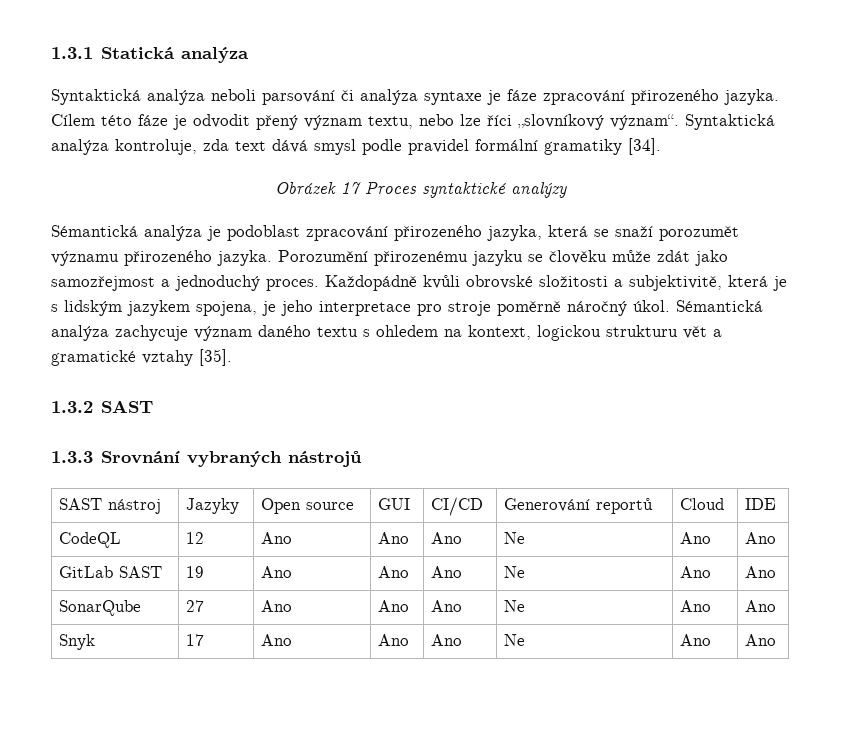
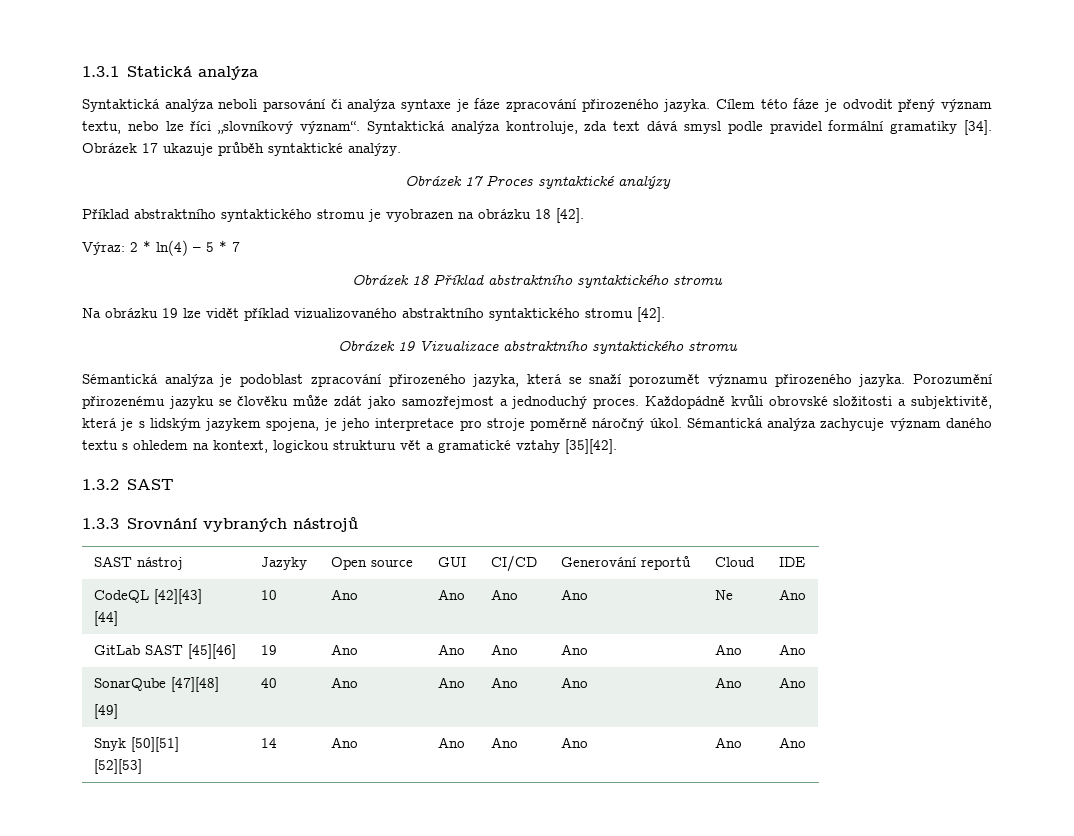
(661, 146) none -> [82,142,401,156] Obrázek 17 ukazuje průběh syntaktické analýzy.
(567, 190) none -> [82,208,584,223] [82,240,240,256] [352,274,723,288] [82,307,665,322] [337,340,738,354] // Příklad abstraktního syntaktického stromu je vyobrazen na obrázku 18 [42]. // Výraz: 2 * ln(4) – 5 * 7 // Obrázek 18 Příklad abstraktního syntaktického stromu // Na obrázku 19 lze vidět příklad vizualizovaného abstraktního syntaktického stromu [42]. // Obrázek 19 Vizualizace abstraktního syntaktického stromu
[199,349,232,366] [35]. -> [565,439,617,454] [35][42].
[186,532,205,544] [261,532,293,544] [378,532,410,544] [431,532,463,544] [504,532,526,544] [680,532,712,544] [745,532,777,544] | 12 | Ano | Ano | Ano | Ne | Ano | Ano -> [153,589,202,604] [93,611,118,626] [260,590,277,600] [330,589,358,600] [437,589,465,600] [490,589,518,600] [560,589,588,600] [714,590,733,600] [778,589,806,600] [42][43] // [44] | 10 | Ano | Ano | Ano | Ano | Ne | Ano
(163, 572) none -> [187,644,236,659] [45][46]
[504,566,526,578] Ne -> [560,644,588,655] Ano
[186,600,205,612] [261,600,293,612] [378,600,410,612] [431,600,463,612] [504,600,526,612] | 27 | Ano | Ano | Ano | Ne -> [170,677,219,692] [93,704,118,719] [260,678,277,688] [330,677,358,688] [437,677,465,688] [490,677,518,688] [560,677,588,688] [47][48] // [49] | 40 | Ano | Ano | Ano | Ano
[186,634,205,646] [261,634,293,646] [378,634,410,646] [431,634,463,646] [504,634,526,646] | 17 | Ano | Ano | Ano | Ne -> [130,737,179,752] [93,759,142,774] [260,738,277,748] [330,737,358,748] [437,737,465,748] [490,737,518,748] [560,737,588,748] [50][51] // [52][53] | 14 | Ano | Ano | Ano | Ano

